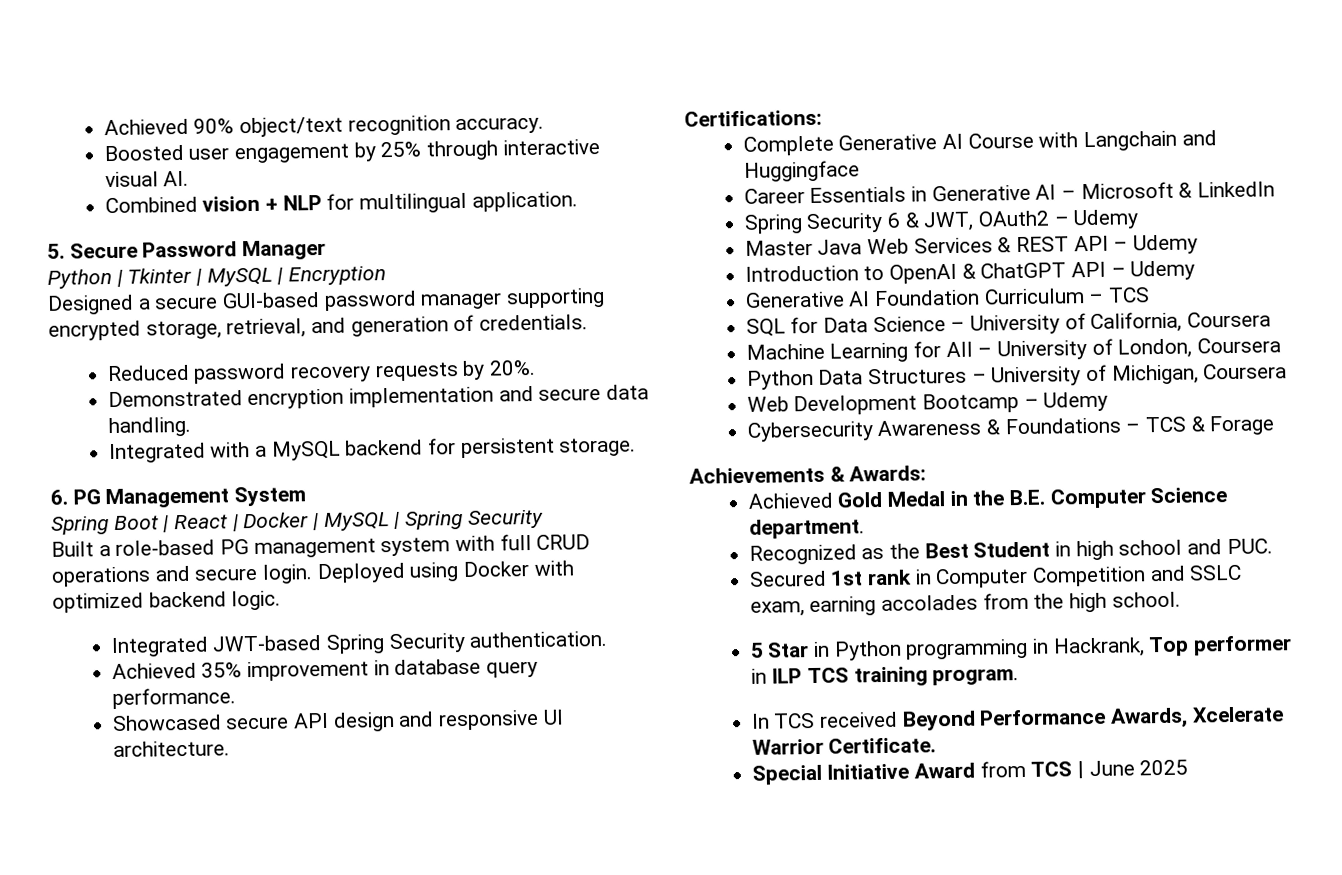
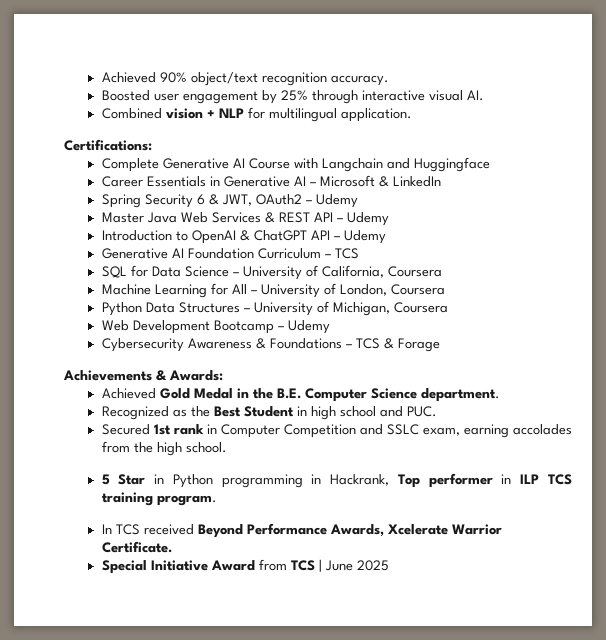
[47,239,327,261] [47,266,387,289] [47,287,606,315] [48,314,589,341] [106,359,537,384] [107,384,650,410] [107,416,191,438] [108,437,637,464] [50,486,307,509] [51,509,544,535] [51,534,591,558] [51,560,574,587] [52,590,282,613] [110,630,608,658] [111,658,539,682] [111,687,236,710] [111,709,564,732] [112,740,230,758] // 5. Secure Password Manager // Python | Tkinter | MySQL | Encryption // Designed a secure GUI-based password manager supporting encrypted storage, retrieval, and generation of credentials. // Reduced password recovery requests by 20%. // Demonstrated encryption implementation and secure data handling. // Integrated with a MySQL backend for persistent storage. // 6. PG Management System // Spring Boot | React | Docker | MySQL | Spring Security // Built a role-based PG management system with full CRUD operations and secure login. Deployed using Docker with optimized backend logic. // Integrated JWT-based Spring Security authentication. // Achieved 35% improvement in database query performance. // Showcased secure API design and responsive UI architecture. -> (412, 115) none

